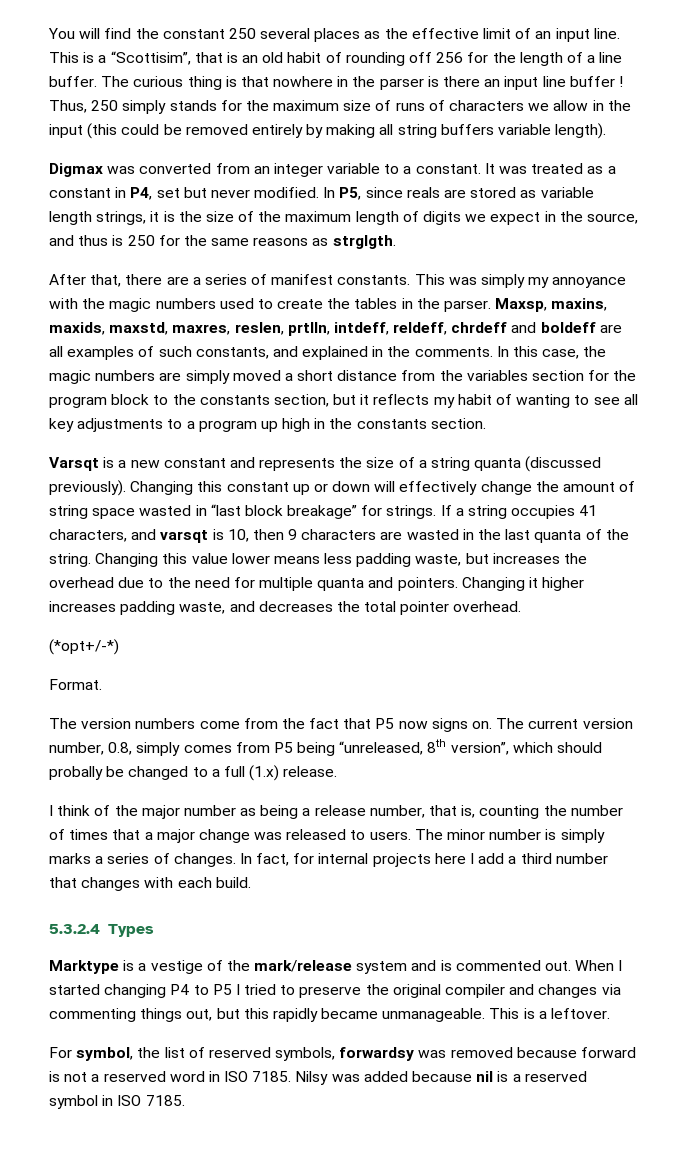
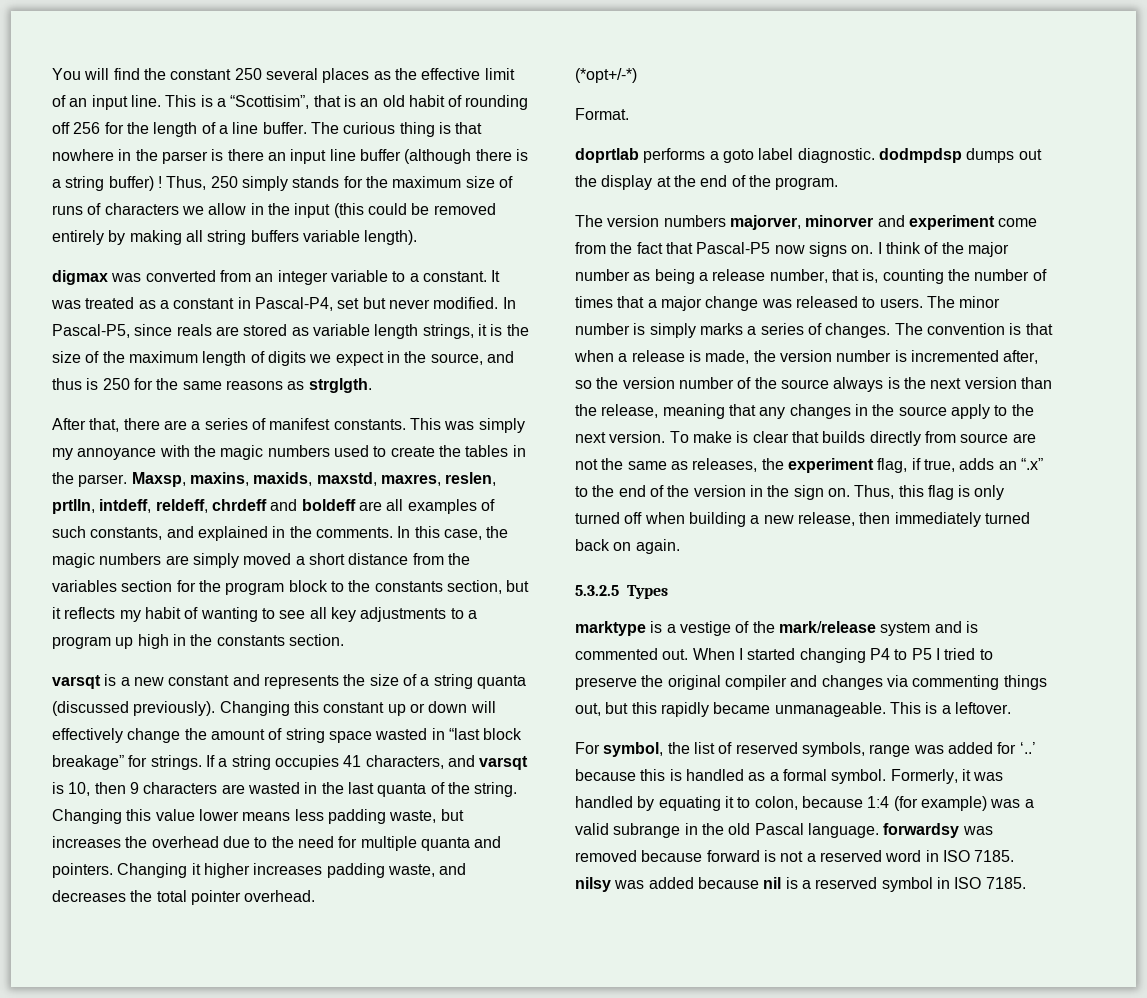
(615, 81) none -> [404,149,528,164] [52,176,154,191] (although there is a string buffer)
[49,163,103,177] Digmax -> [52,270,108,285] digmax
[130,187,153,200] P4, -> [254,297,333,311] Pascal-P4,
[339,187,362,200] P5, -> [52,324,130,338] Pascal-P5,
[49,457,99,471] Varsqt -> [52,675,101,689] varsqt
(102, 684) none -> [575,148,1042,163] [575,175,839,190] // doprtlab performs a goto label diagnostic. dodmpdsp dumps out the display at the end of the program.
(196, 723) none -> [729,215,995,230] majorver, minorver and experiment
[375,718,395,729] P5 -> [696,242,771,254] Pascal-P5
[496,718,633,729] [49,739,603,756] [49,765,338,781] The current version number, 0.8, simply comes from P5 being “unreleased, 8th version”, which should probally be changed to a full (1.x) release. // -> (874, 249) none
[239,853,608,867] [49,877,251,891] [49,924,100,934] In fact, for internal projects here I add a third number that changes with each build. // 5.3.2.4 -> [894,323,1053,335] [574,350,1039,364] [575,377,1052,392] [575,404,1034,419] [575,431,1036,446] [575,458,1043,473] [575,485,1005,500] [575,512,1030,527] [575,539,680,554] [575,585,619,596] The convention is that when a release is made, the version number is incremented after, so the version number of the source always is the next version than the release, meaning that any changes in the source apply to the next version. To make is clear that builds directly from source are not the same as releases, the experiment flag, if true, adds an “.x” to the end of the version in the sign on. Thus, this flag is only turned off when building a new release, then immediately turned back on again. // 5.3.2.5
[49,960,119,974] Marktype -> [575,621,646,636] marktype
(336, 1054) none -> [869,742,1036,757] [575,769,1004,784] [575,796,1034,811] [575,823,879,838] range was added for ‘..’ because this is handled as a formal symbol. Formerly, it was handled by equating it to colon, because 1:4 (for example) was a valid subrange in the old Pascal language.
[295,1071,329,1085] Nilsy -> [575,877,611,892] nilsy

